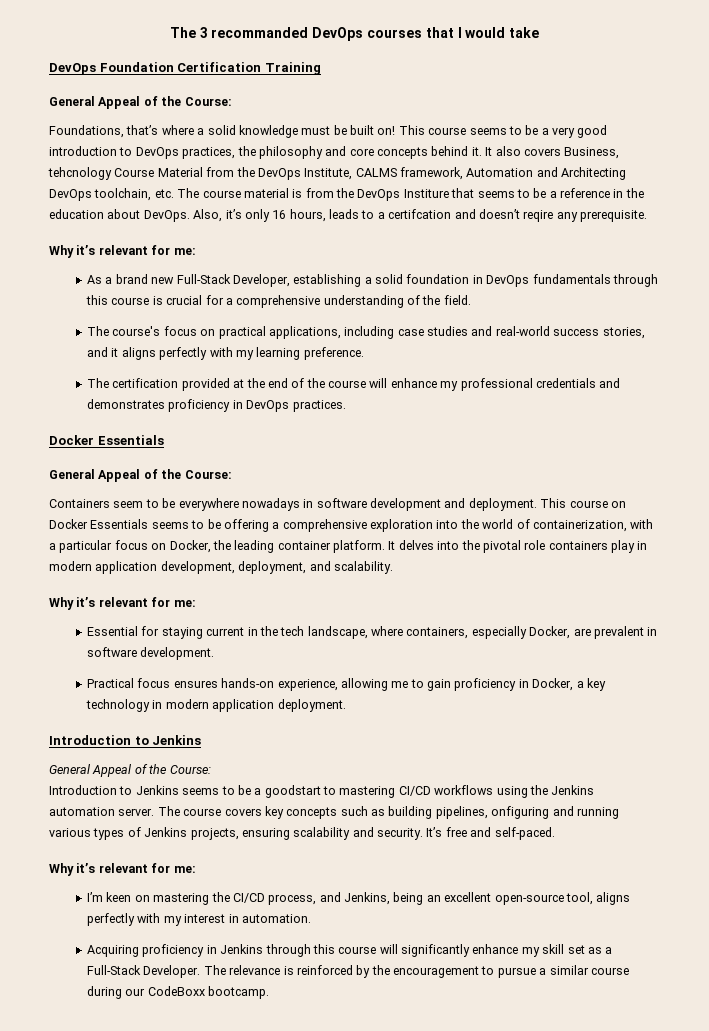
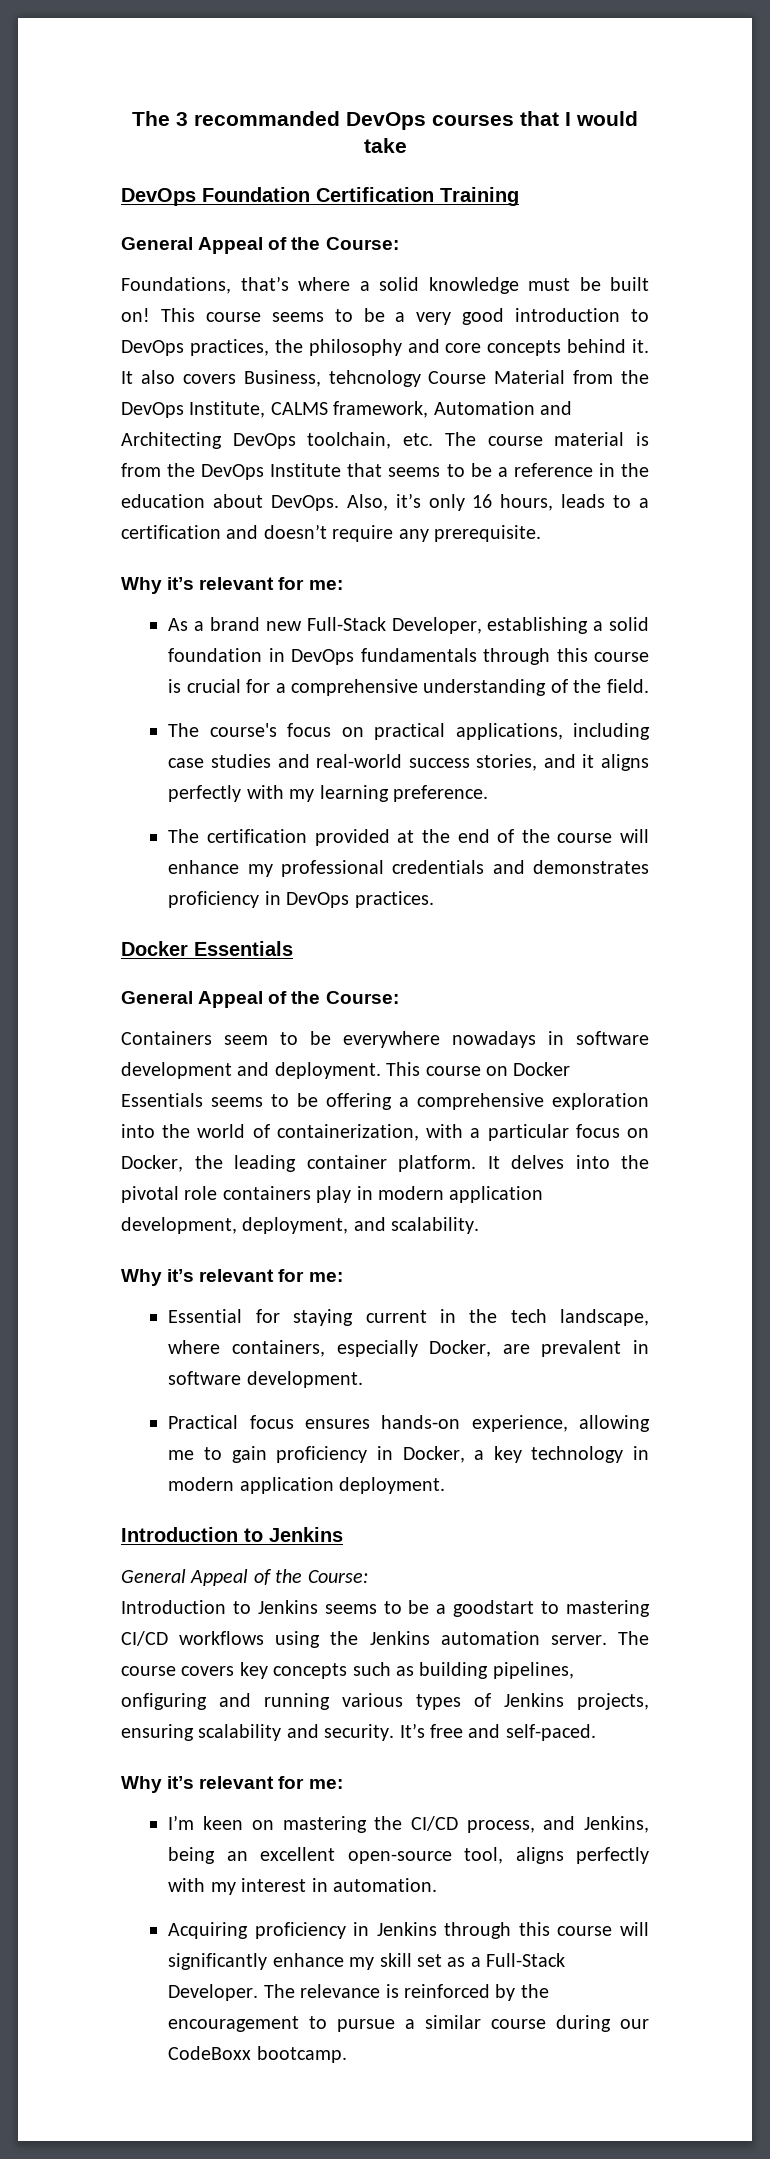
[403,189,449,198] Institure -> [270,463,342,477] Institute
[388,209,452,219] certifcation -> [121,525,221,539] certification
[523,210,554,222] reqire -> [332,525,394,542] require

